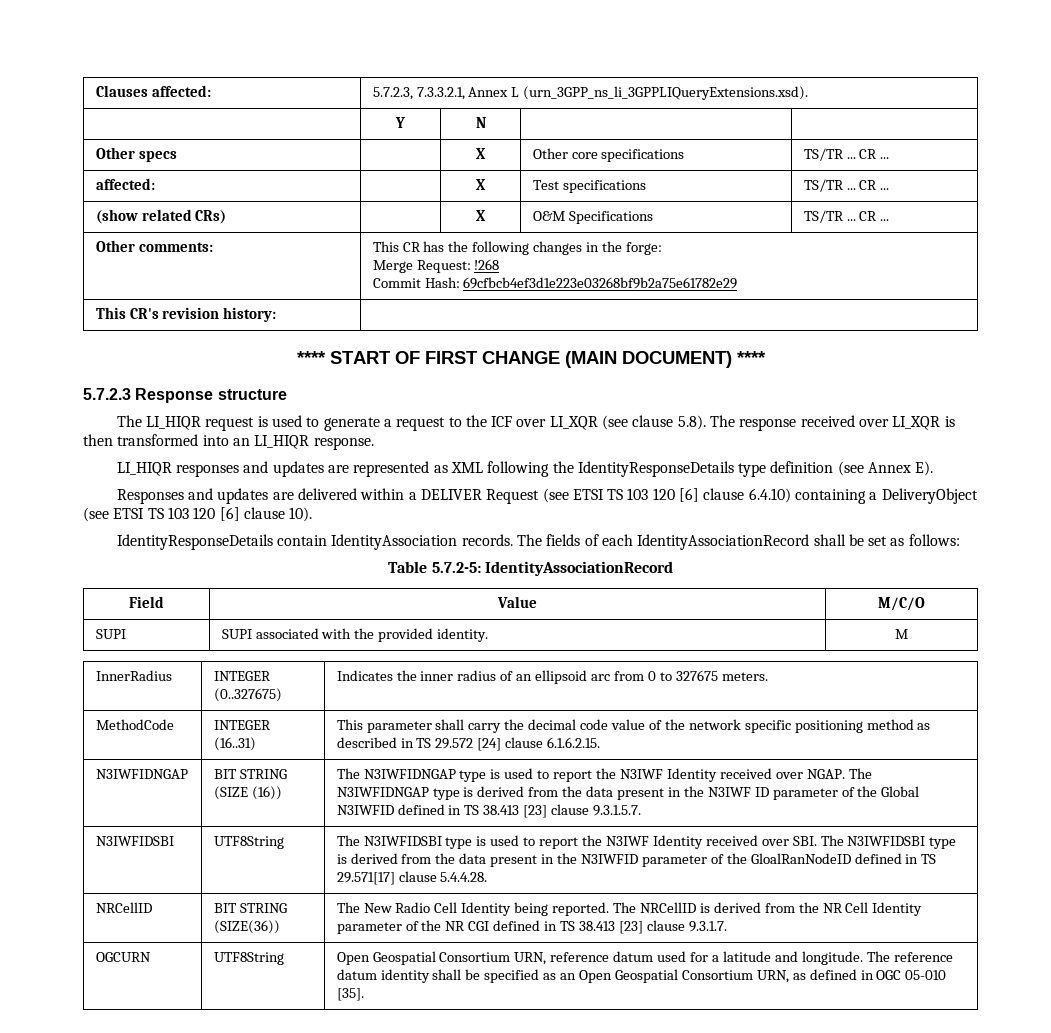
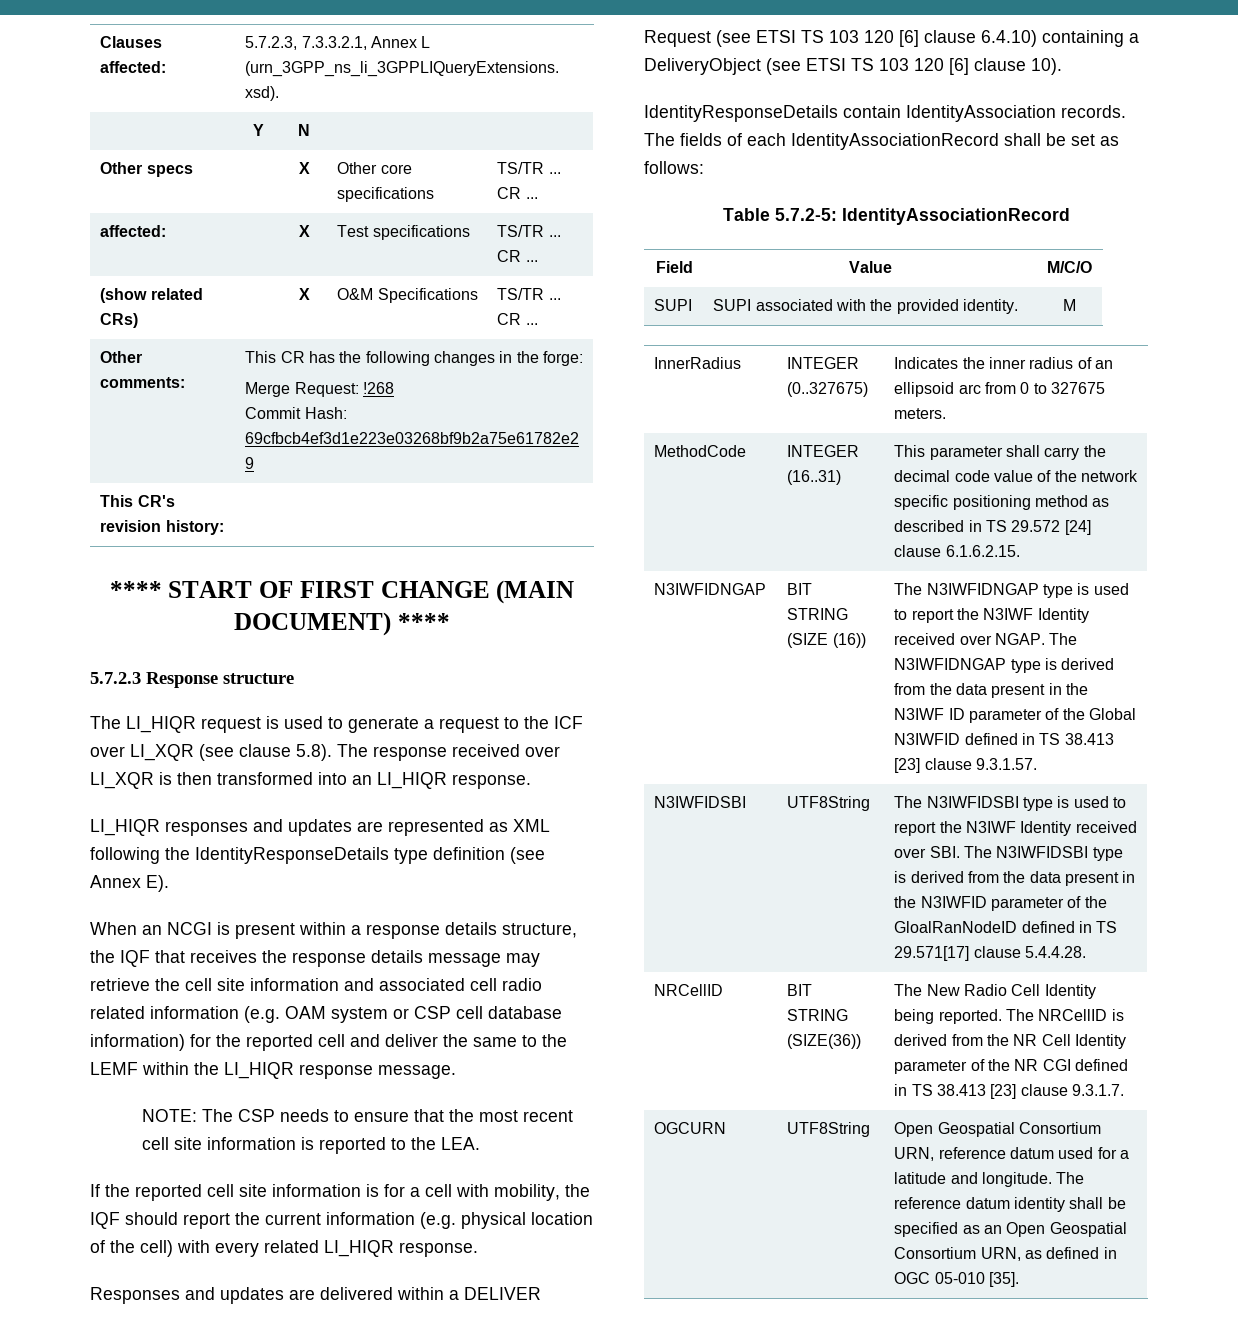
(934, 468) none -> [90,922,577,939] [90,950,540,967] [90,978,542,991] [90,1006,562,1023] [90,1034,567,1051] [90,1062,456,1079] [141,1109,573,1122] [141,1137,480,1154] [90,1184,590,1201] [90,1212,593,1229] [90,1240,478,1257] // When an NCGI is present within a response details structure, the IQF that receives the response details message may retrieve the cell site information and associated cell radio related information (e.g. OAM system or CSP cell database information) for the reported cell and deliver the same to the LEMF within the LI_HIQR response message. // NOTE: The CSP needs to ensure that the most recent cell site information is reported to the LEA. // If the reported cell site information is for a cell with mobility, the IQF should report the current information (e.g. physical location of the cell) with every related LI_HIQR response.
[593,805,642,816] 9.3.1.5.7. -> [975,758,1037,770] 9.3.1.57.

